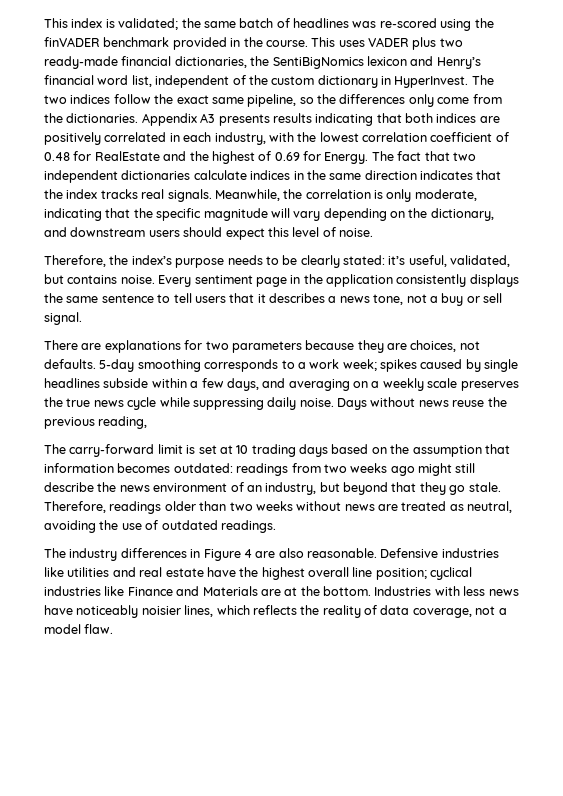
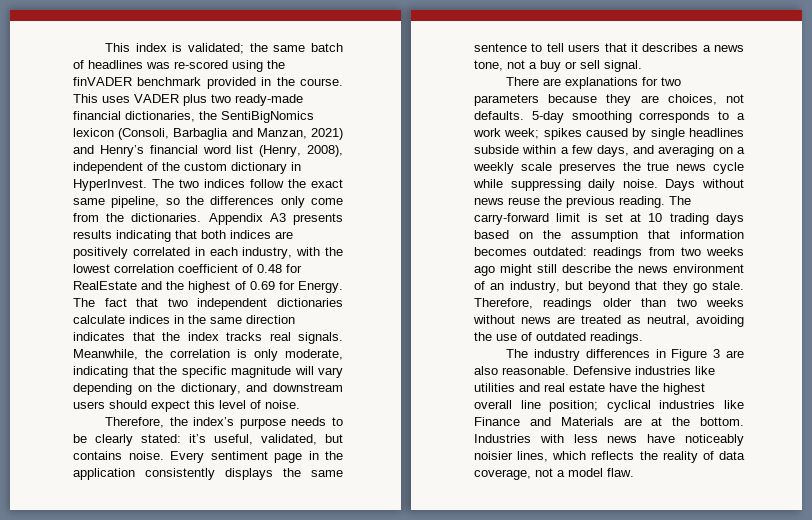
(407, 61) none -> [118,128,343,140] (Consoli, Barbaglia and Manzan, 2021)
[131,75,152,87] list, -> [236,145,343,157] list (Henry, 2008),
[98,416,148,429] reading, // -> [619,196,665,208] reading.
[243,549,252,558] 4 -> [713,349,721,358] 3

